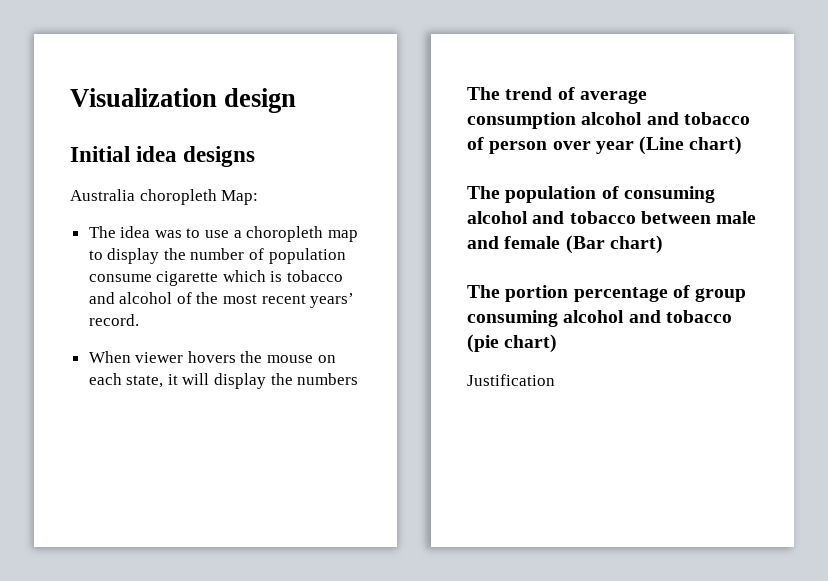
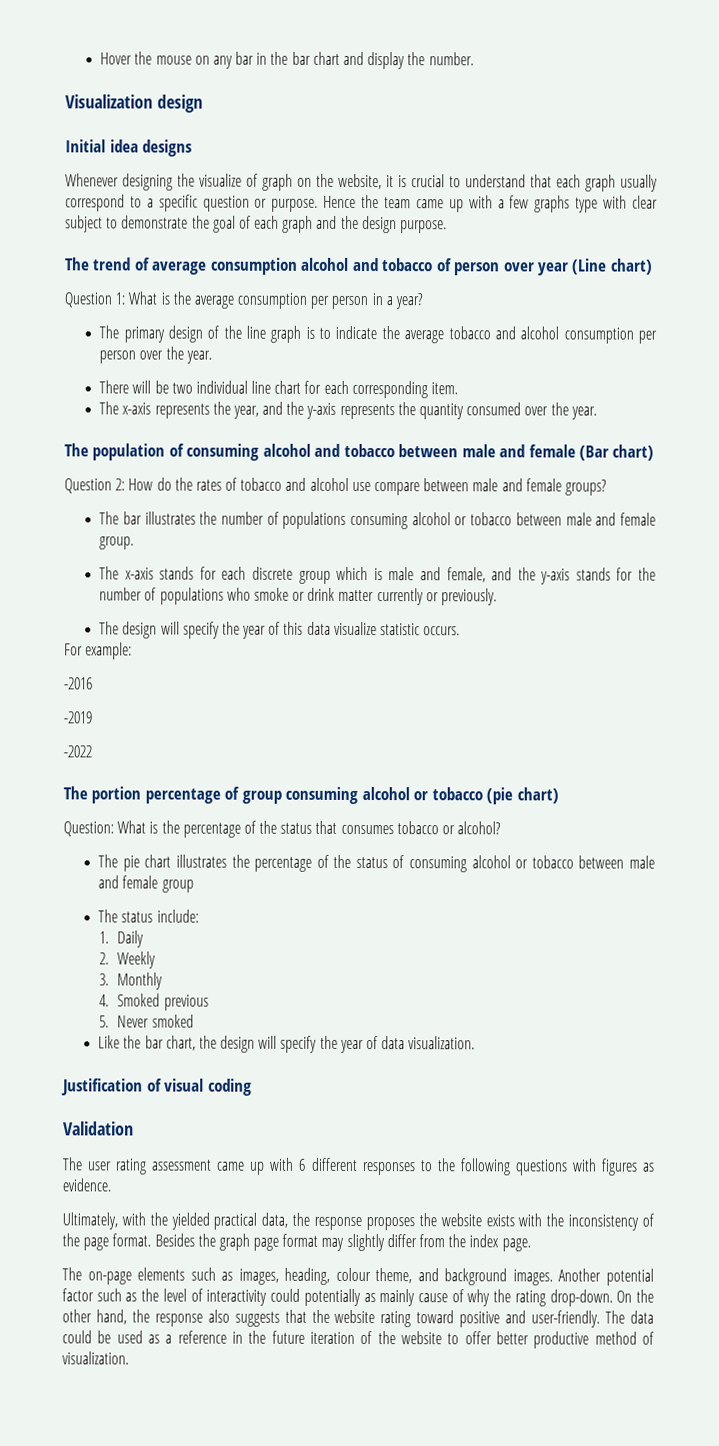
(70, 97) none -> [100,51,474,70] Hover the mouse on any bar in the bar chart and display the number. //
[70,189,259,205] [88,226,358,242] [88,248,346,264] [88,270,344,286] [88,292,355,308] [88,314,139,326] [88,351,336,363] [88,373,359,389] Australia choropleth Map: // The idea was to use a choropleth map to display the number of population consume cigarette which is tobacco and alcohol of the most recent years’ record. // When viewer hovers the mouse on each state, it will display the numbers -> [65,173,658,192] [65,194,659,213] [65,215,448,234] Whenever designing the visualize of graph on the website, it is crucial to understand that each graph usually correspond to a specific question or purpose. Hence the team came up with a few graphs type with clear subject to demonstrate the goal of each graph and the design purpose.
(743, 145) none -> [64,291,424,310] [99,325,657,344] [99,346,212,364] [99,380,459,399] [99,401,597,420] // Question 1: What is the average consumption per person in a year? // The primary design of the line graph is to indicate the average tobacco and alcohol consumption per person over the year. // There will be two individual line chart for each corresponding item. // The x-axis represents the year, and the y-axis represents the quantity consumed over the year.
(663, 244) none -> [64,477,607,496] [99,511,656,530] [99,536,135,550] [99,566,656,585] [99,587,498,606] [99,621,461,639] [64,642,133,660] [64,677,93,690] [63,711,93,724] [63,745,92,758] // Question 2: How do the rates of tobacco and alcohol use compare between male and female groups? // The bar illustrates the number of populations consuming alcohol or tobacco between male and female group. // The x-axis stands for each discrete group which is male and female, and the y-axis stands for the number of populations who smoke or drink matter currently or previously. // The design will specify the year of this data visualize statistic occurs. // For example: // -2016 // -2019 // -2022
[628,310,661,323] and -> [413,791,429,801] or
[467,374,555,386] Justification -> [63,820,502,838] [98,854,655,873] [98,875,194,893] [98,909,199,923] [99,930,145,948] [99,951,157,969] [99,972,164,990] [99,993,209,1011] [99,1014,194,1028] [98,1035,476,1054] [61,1078,252,1096] [63,1121,134,1136] [62,1157,655,1176] [62,1178,111,1192] [62,1212,655,1231] [62,1233,531,1252] [62,1267,655,1286] [62,1288,654,1307] [62,1309,654,1328] [62,1330,654,1349] [62,1351,129,1365] Question: What is the percentage of the status that consumes tobacco or alcohol? // The pie chart illustrates the percentage of the status of consuming alcohol or tobacco between male and female group // The status include: // 1. Daily // 2. Weekly // 3. Monthly // 4. Smoked previous // 5. Never smoked // Like the bar chart, the design will specify the year of data visualization. // Justification of visual coding // Validation // The user rating assessment came up with 6 different responses to the following questions with figures as evidence. // Ultimately, with the yielded practical data, the response proposes the website exists with the inconsistency of the page format. Besides the graph page format may slightly differ from the index page. // The on-page elements such as images, heading, colour theme, and background images. Another potential factor such as the level of interactivity could potentially as mainly cause of why the rating drop-down. On the other hand, the response also suggests that the website rating toward positive and user-friendly. The data could be used as a reference in the future iteration of the website to offer better productive method of visualization.

